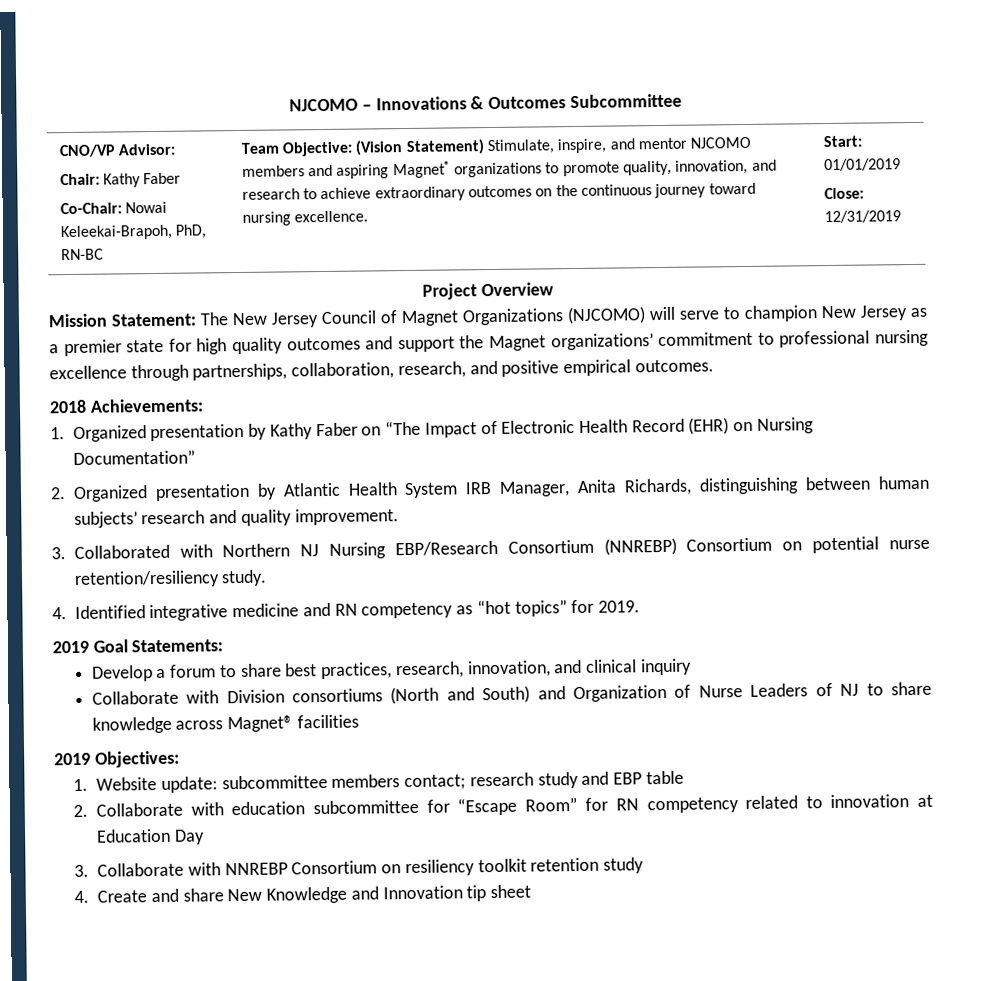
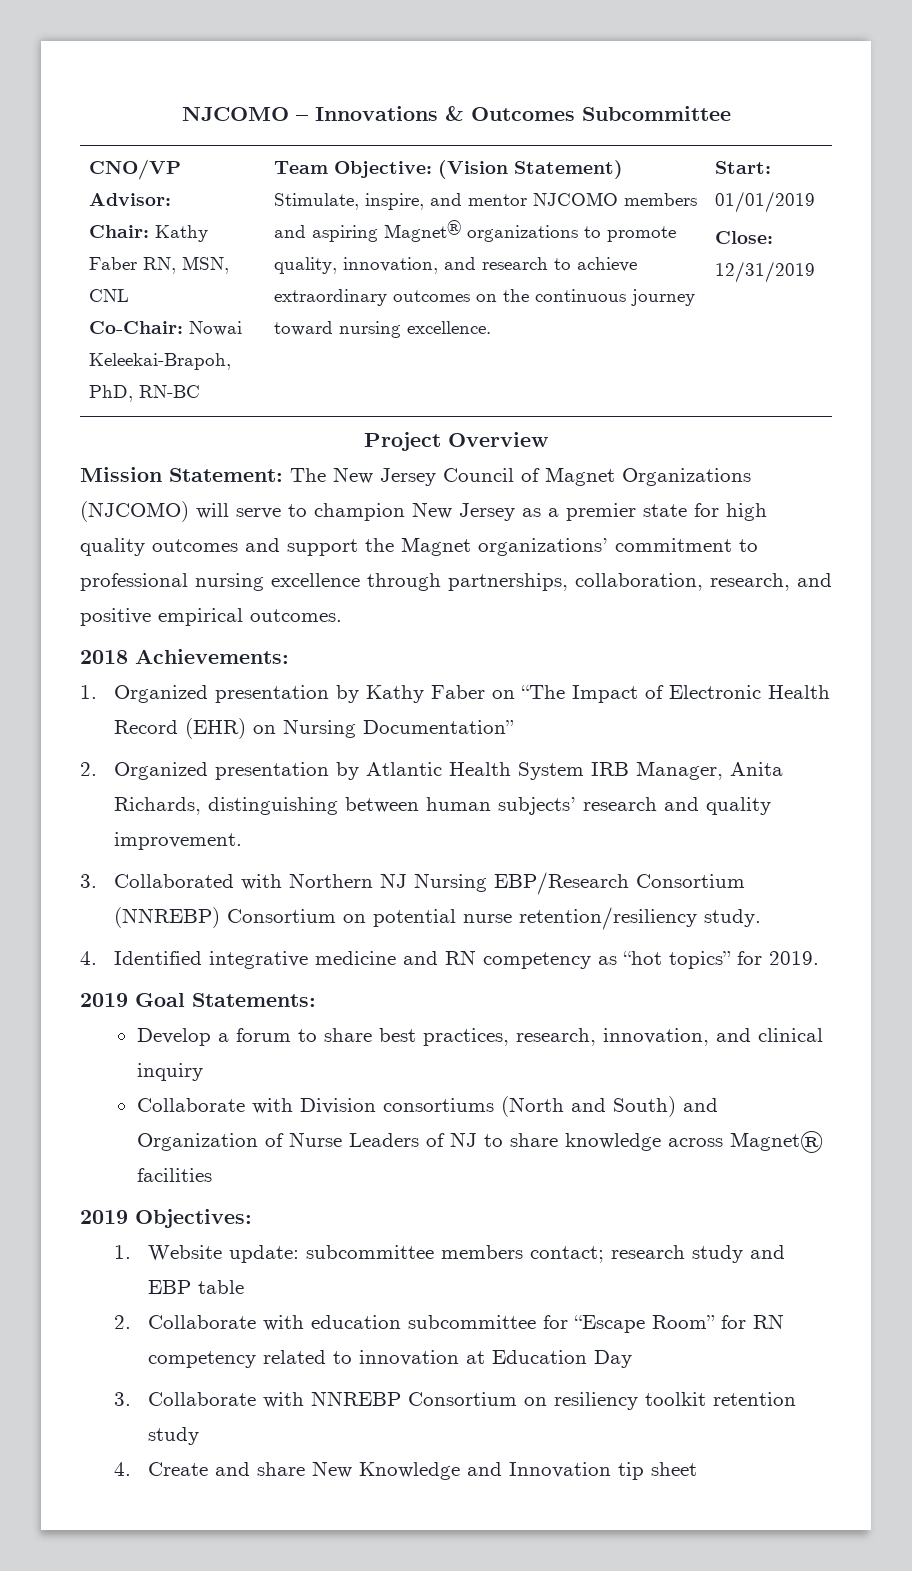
(182, 178) none -> [142,256,229,274] [88,289,129,302] RN, MSN, CNL

